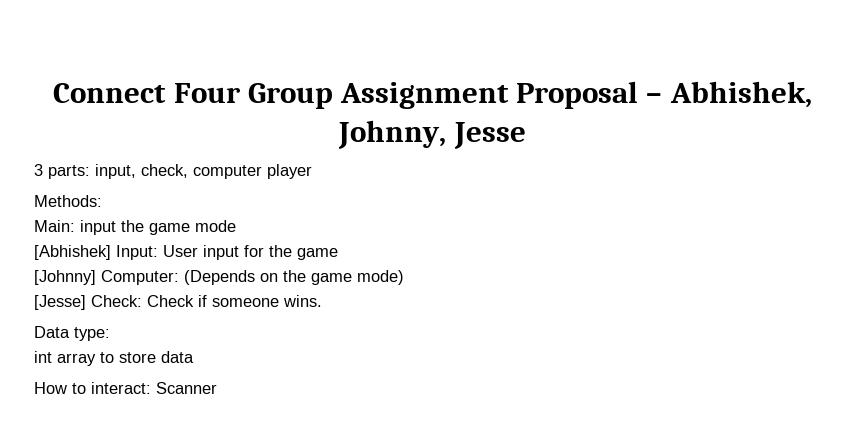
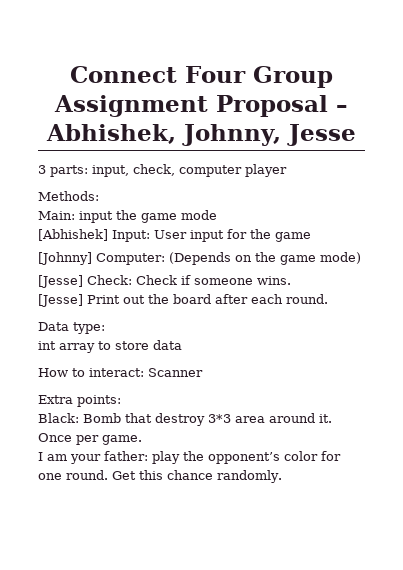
(322, 301) none -> [38,294,328,307] // [Jesse] Print out the board after each round.
(217, 388) none -> [38,395,121,407] [38,413,332,426] [38,433,142,445] [38,451,341,464] [38,470,282,483] // Extra points: // Black: Bomb that destroy 3*3 area around it. Once per game. // I am your father: play the opponent’s color for one round. Get this chance randomly.

